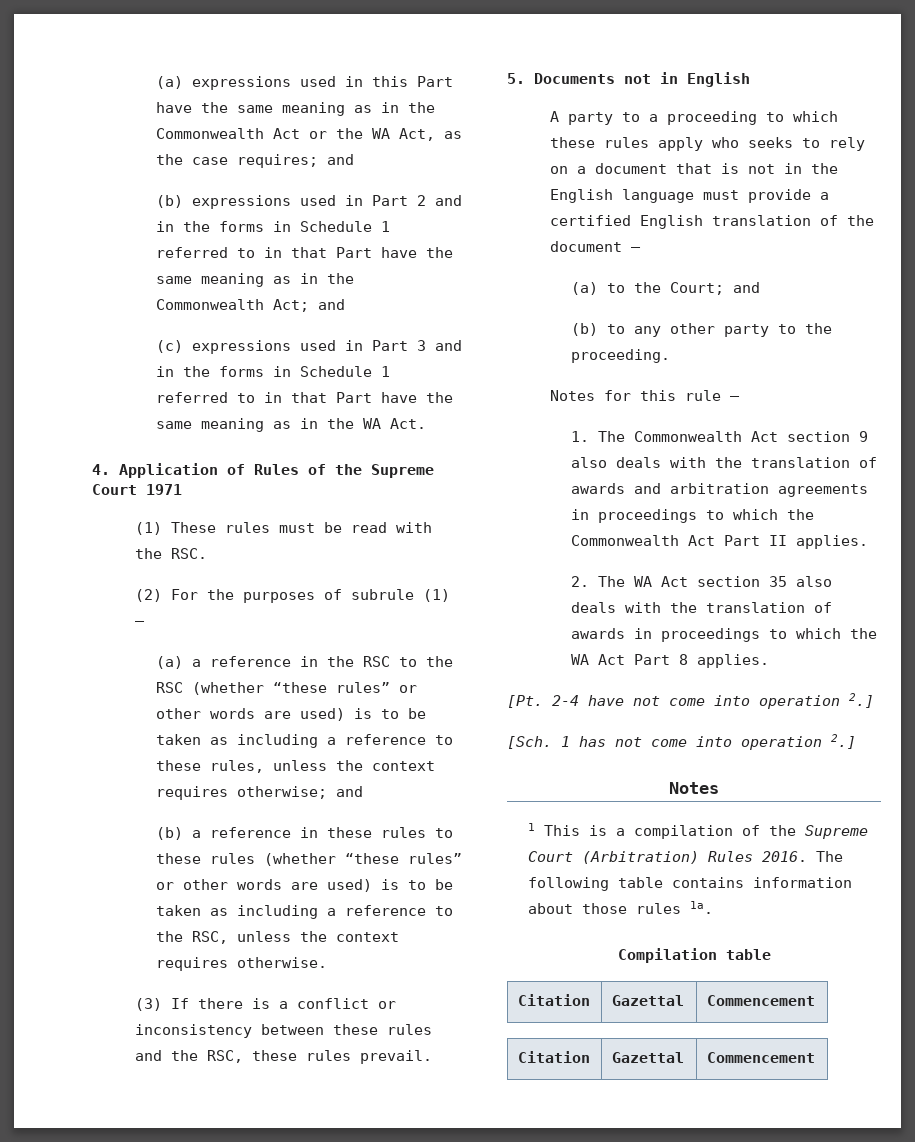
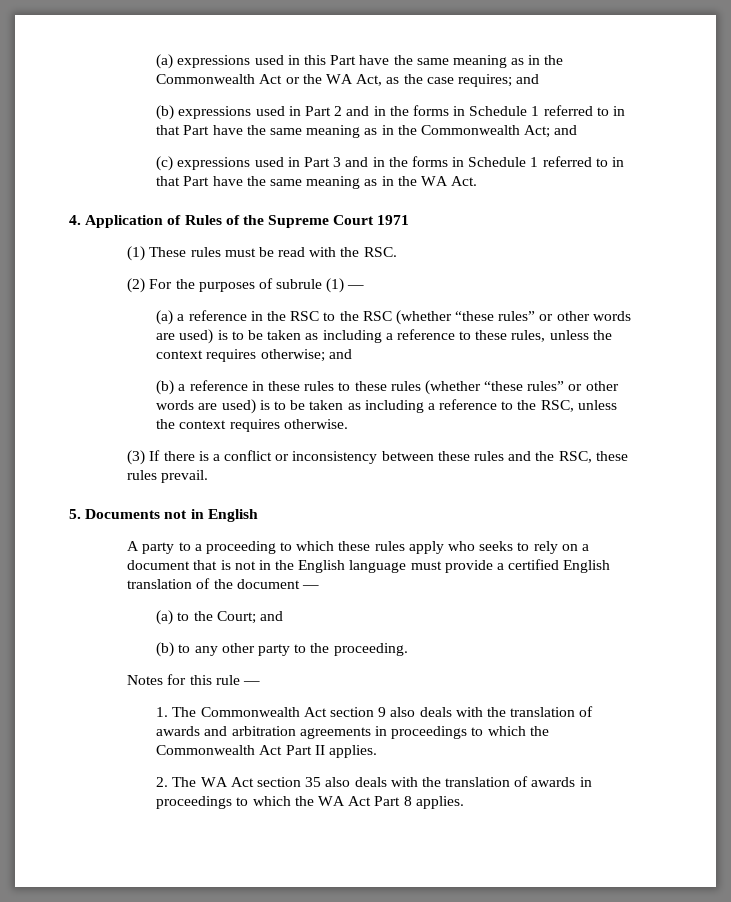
[507,693,874,709] [507,734,856,750] [669,782,719,794] [528,823,869,839] [528,851,844,864] [528,877,853,891] [528,901,714,914] [617,948,771,963] [517,994,590,1006] [611,995,684,1006] [706,995,815,1006] [517,1051,590,1063] [611,1052,684,1063] [706,1052,815,1063] // [Pt. 2-4 have not come into operation 2.] // [Sch. 1 has not come into operation 2.] // Notes // 1 This is a compilation of the Supreme Court (Arbitration) Rules 2016. The following table contains information about those rules 1a. // Compilation table // Citation | Gazettal | Commencement // Citation | Gazettal | Commencement -> (464, 802) none

